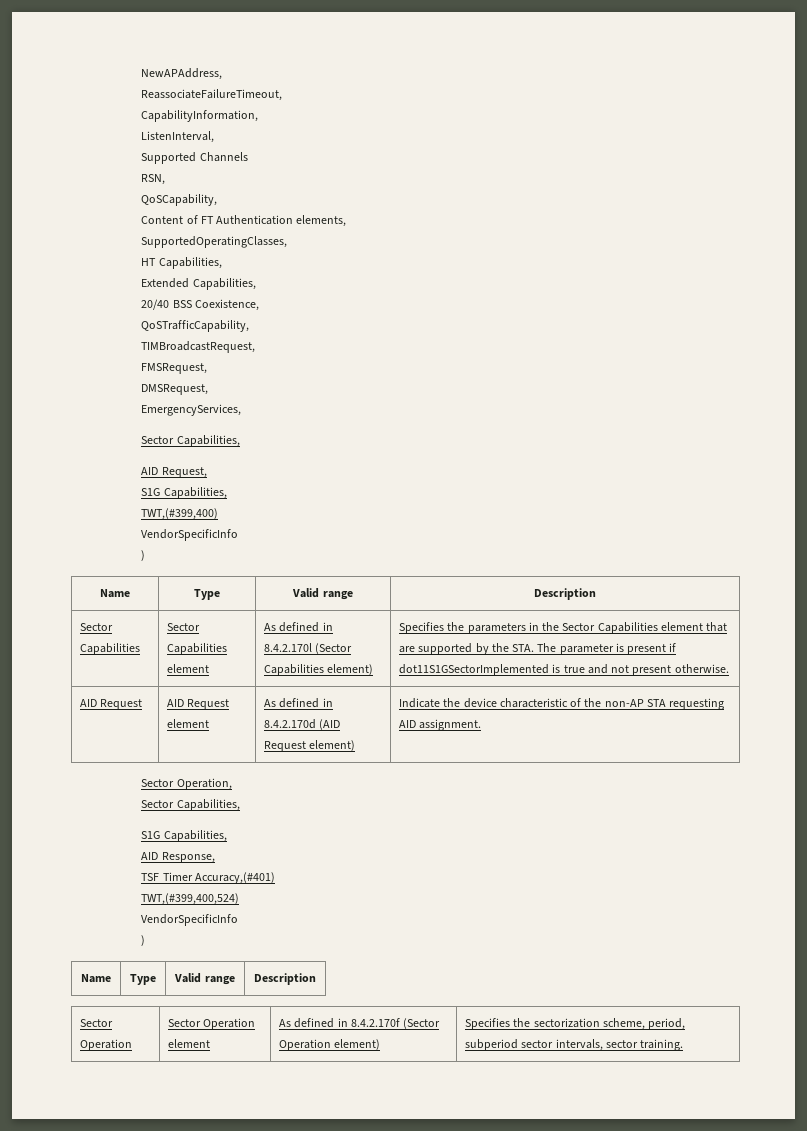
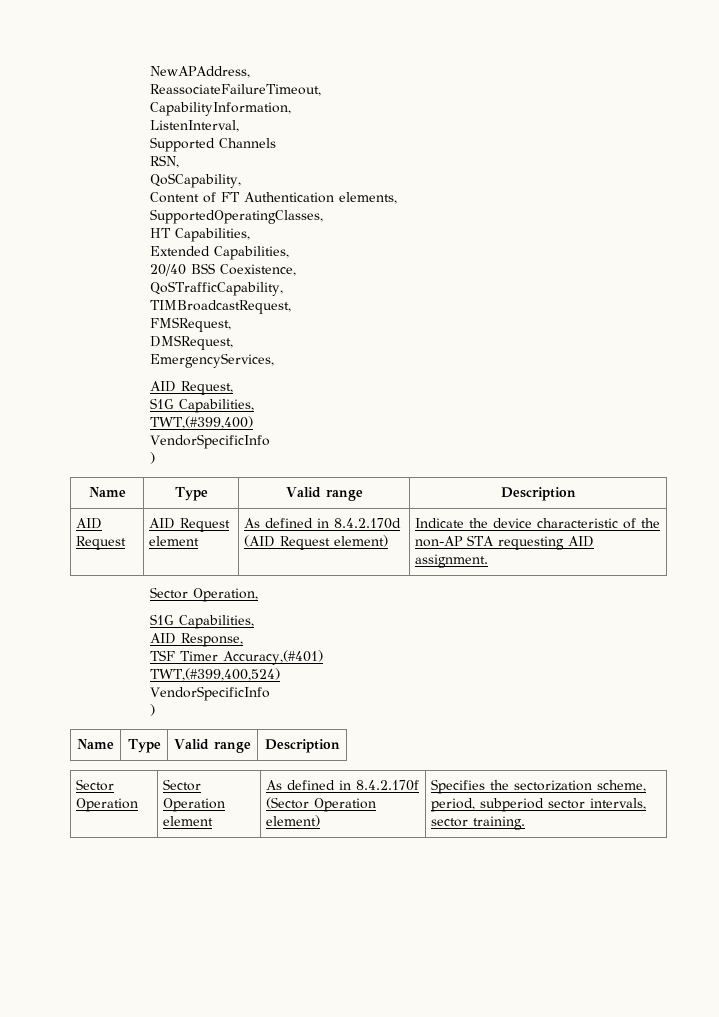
[141,435,240,447] // Sector Capabilities, -> (275, 360) none
[80,623,114,631] [80,643,141,655] [167,623,201,631] [167,643,228,655] [167,664,210,673] [264,622,333,632] [264,643,353,654] [264,664,374,676] [399,622,727,634] [399,643,677,655] [399,664,729,676] // Sector Capabilities | Sector Capabilities element | As defined in 8.4.2.170l (Sector Capabilities element) | Specifies the parameters in the Sector Capabilities element that are supported by the STA. The parameter is present if dot11S1GSectorImplemented is true and not present otherwise. -> (576, 494) none
[141,799,240,811] // Sector Capabilities, -> (259, 595) none

